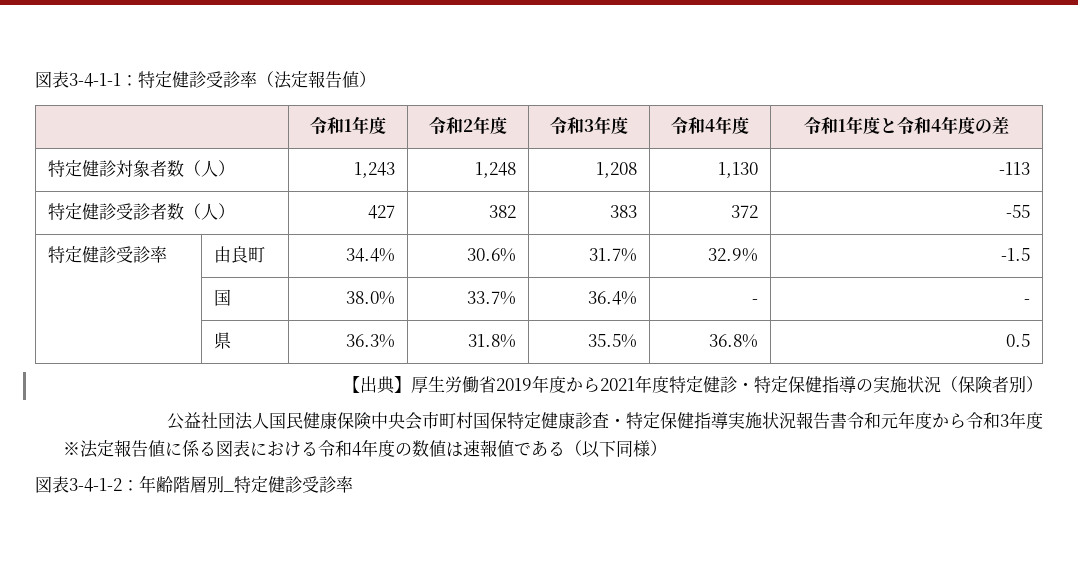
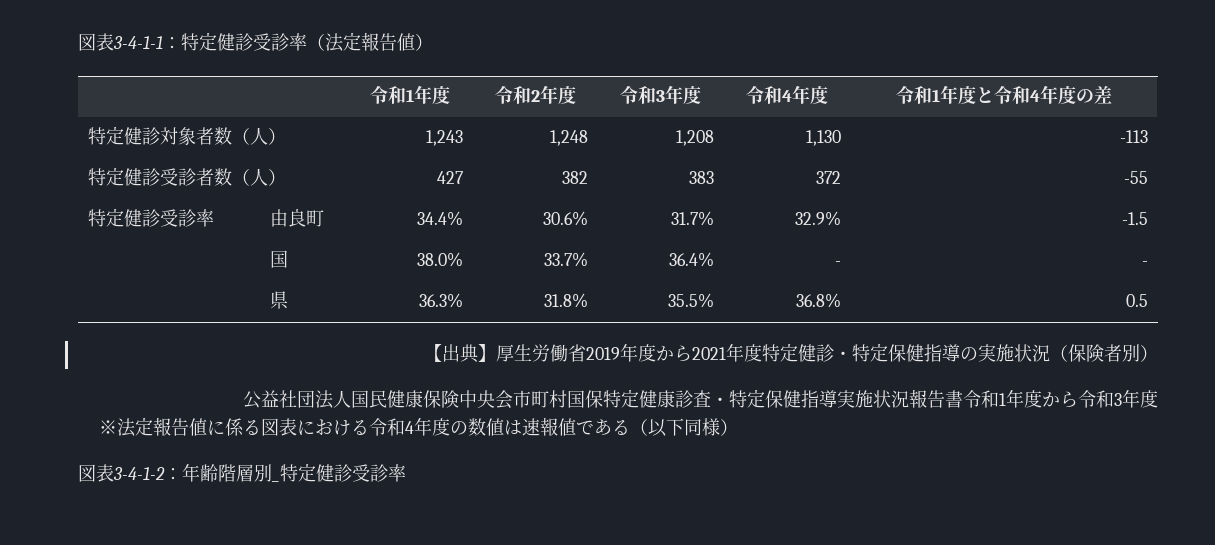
[881,412,898,429] 元 -> [999,393,1006,406] 1

